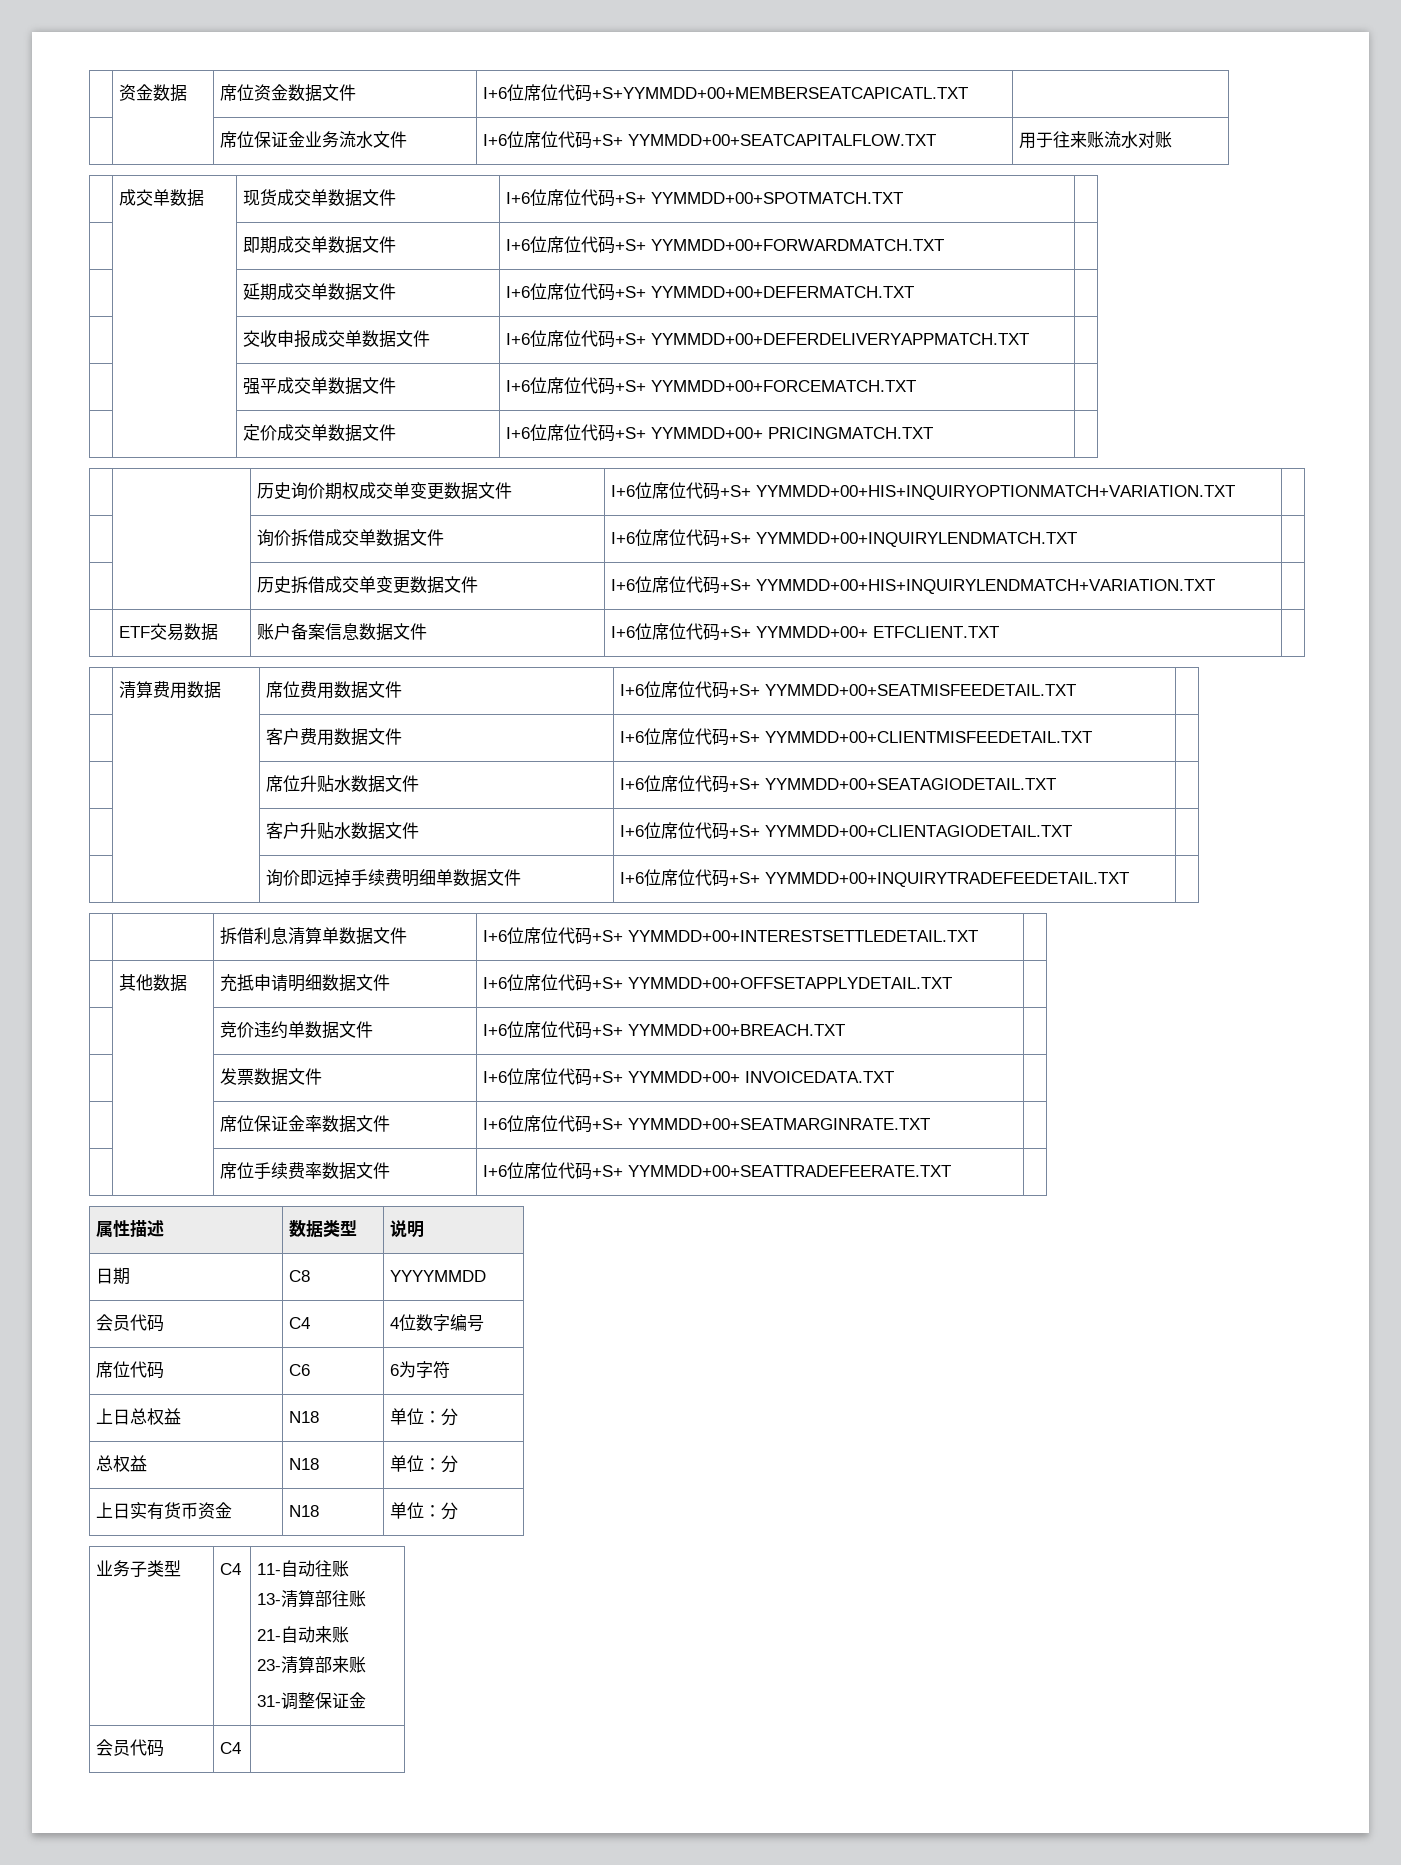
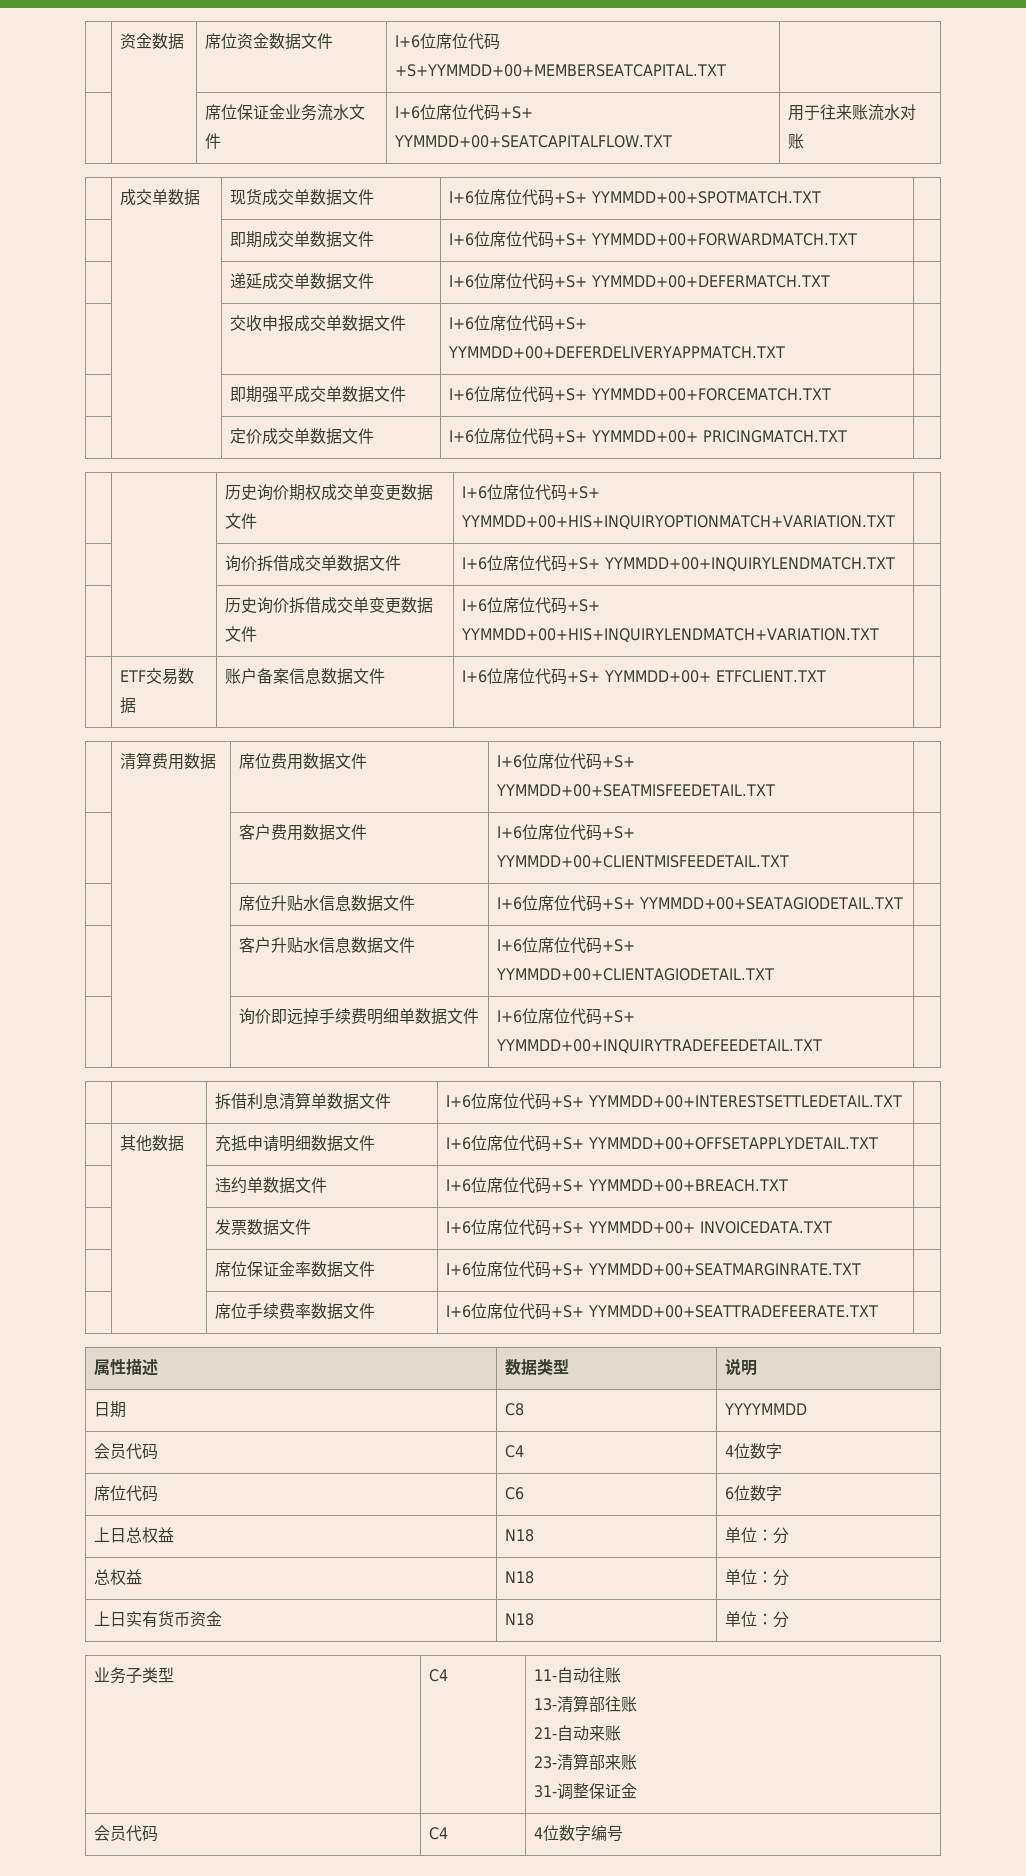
[592,87,969,99] +S+YYMMDD+00+MEMBERSEATCAPICATL.TXT -> [395,64,727,77] +S+YYMMDD+00+MEMBERSEATCAPITAL.TXT
[243,283,278,301] 延期 -> [230,273,263,289] 递延
(1030, 339) none -> [230,386,263,403] 即期
(292, 585) none -> [257,597,290,614] 询价
(352, 783) none -> [319,895,352,911] 信息
(352, 830) none -> [319,937,352,953] 信息
[220,1021,255,1038] 竞价 -> (879, 1143) none
[450,1314,485,1332] 编号 -> (783, 1451) none
[399,1361,451,1379] 为字符 -> [734,1485,783,1501] 位数字
(242, 1748) none -> [534,1825,624,1842] 4位数字编号

